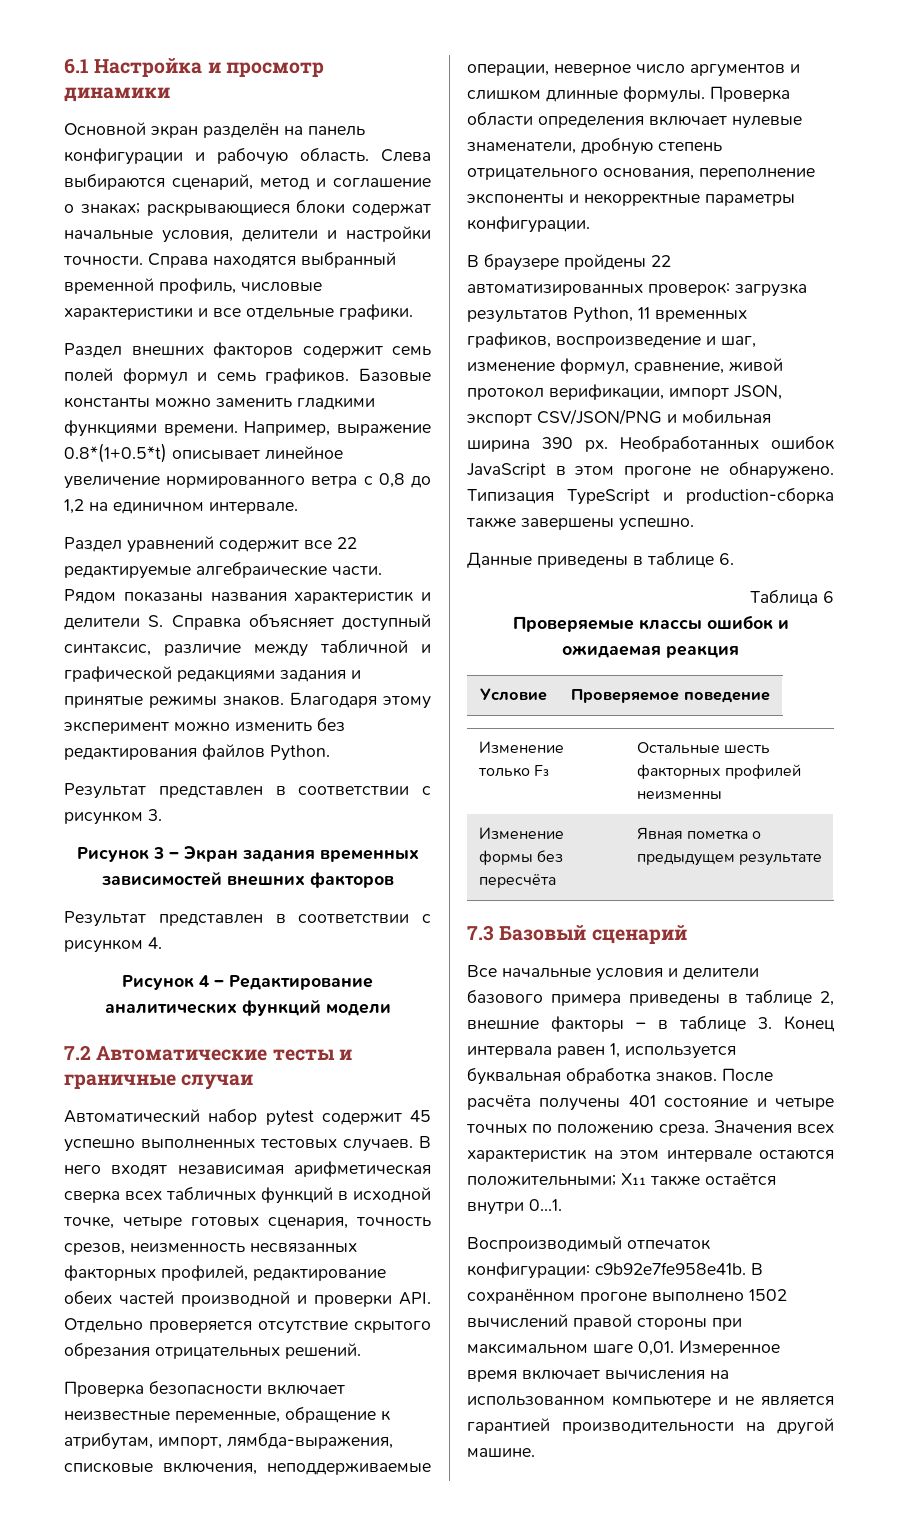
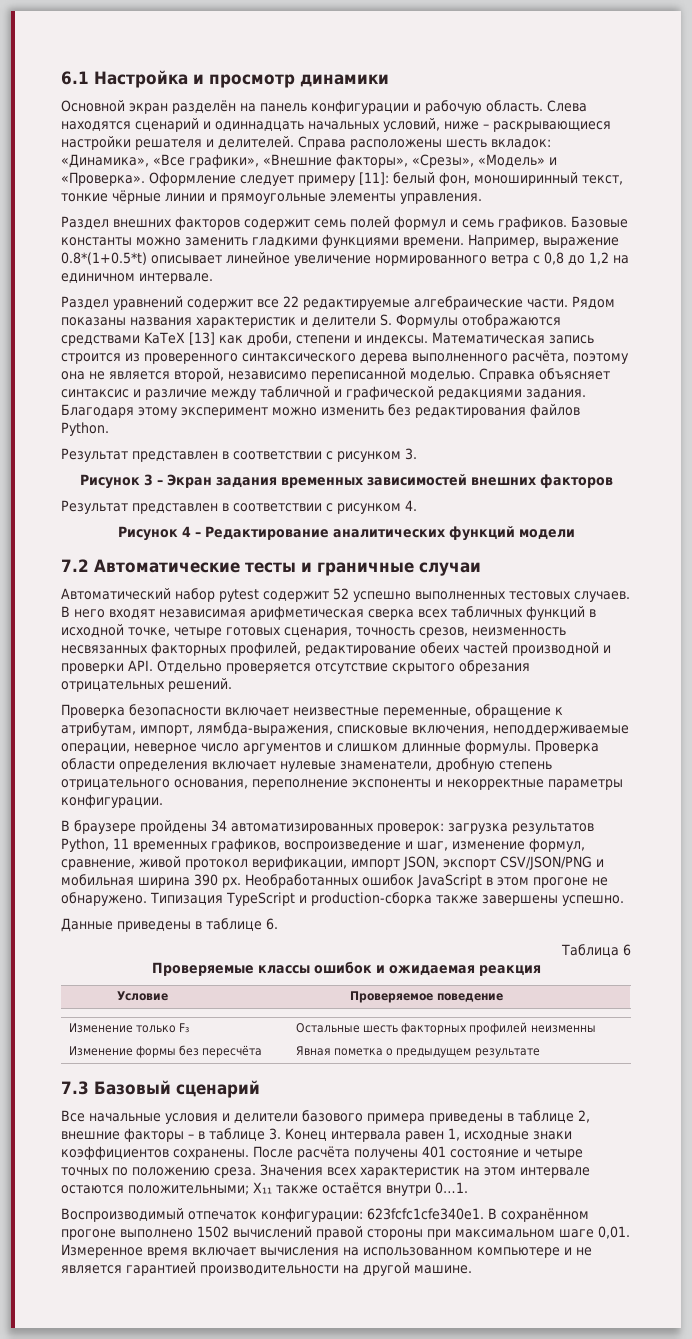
[64,173,431,190] [64,199,431,216] [64,226,431,243] [63,251,396,268] [64,278,322,294] [64,304,413,320] выбираются сценарий, метод и соглашение о знаках; раскрывающиеся блоки содержат начальные условия, делители и настройки точности. Справа находятся выбранный временной профиль, числовые характеристики и все отдельные графики. -> [61,118,611,132] [61,136,551,150] [61,154,557,168] [61,172,623,186] [61,190,482,204] находятся сценарий и одиннадцать начальных условий, ниже – раскрывающиеся настройки решателя и делителей. Справа расположены шесть вкладок: «Динамика», «Все графики», «Внешние факторы», «Срезы», «Модель» и «Проверка». Оформление следует примеру [11]: белый фон, моноширинный текст, тонкие чёрные линии и прямоугольные элементы управления.
[171,613,431,631] [64,643,151,656] Справка объясняет доступный синтаксис, -> [396,314,561,328] [61,332,594,346] [61,350,629,364] [61,368,610,382] [61,389,141,398] Формулы отображаются средствами KaTeX [13] как дроби, степени и индексы. Математическая запись строится из проверенного синтаксического дерева выполненного расчёта, поэтому она не является второй, независимо переписанной моделью. Справка объясняет синтаксис и
[280,670,361,682] [64,695,284,708] задания и принятые режимы знаков. -> [526,389,586,399] задания.
[410,1110,431,1122] 45 -> [333,588,349,600] 52
[651,255,671,267] 22 -> [211,820,227,832] 34
[625,1046,736,1059] [467,1067,717,1085] используется буквальная обработка знаков. -> [464,1131,572,1141] [61,1146,249,1160] исходные знаки коэффициентов сохранены.
[595,1262,746,1275] c9b92e7fe958e41b. -> [367,1208,484,1220] 623fcfc1cfe340e1.

